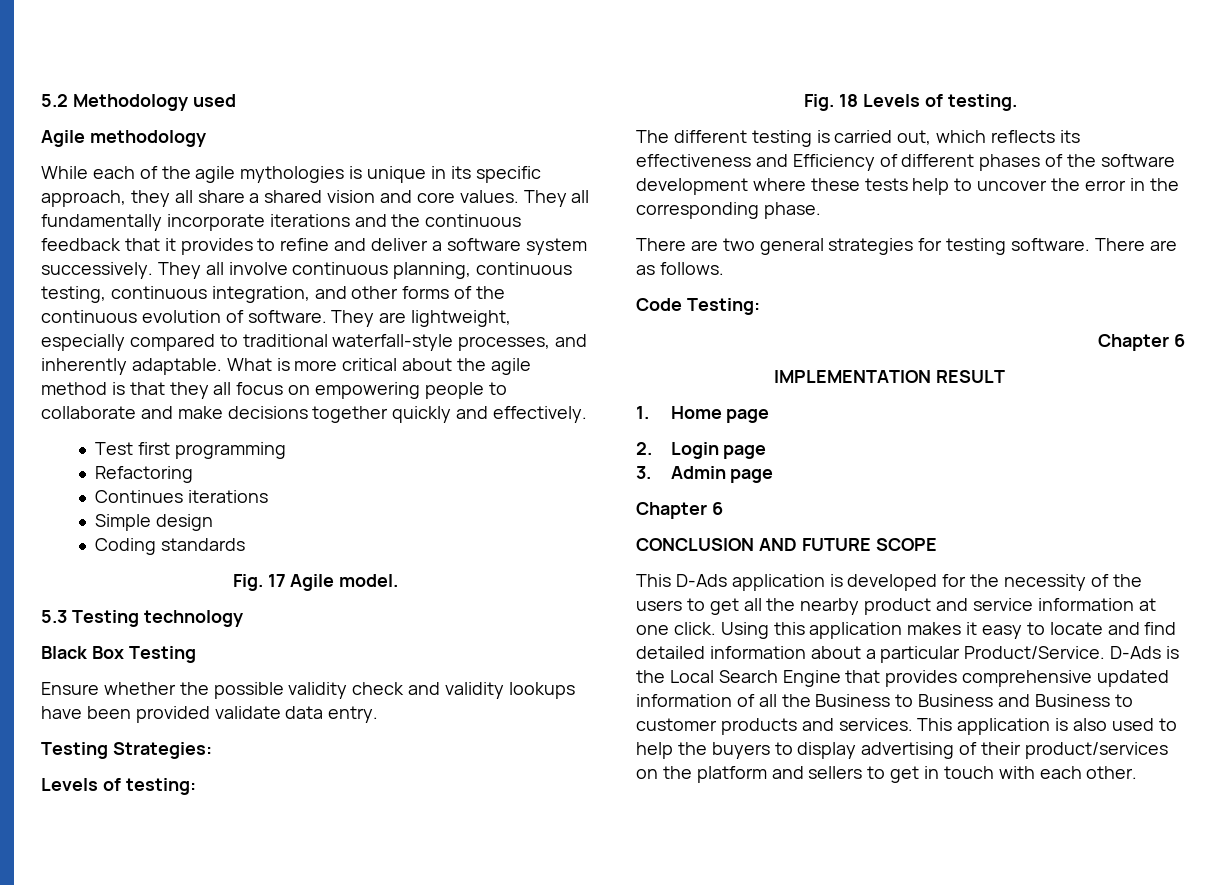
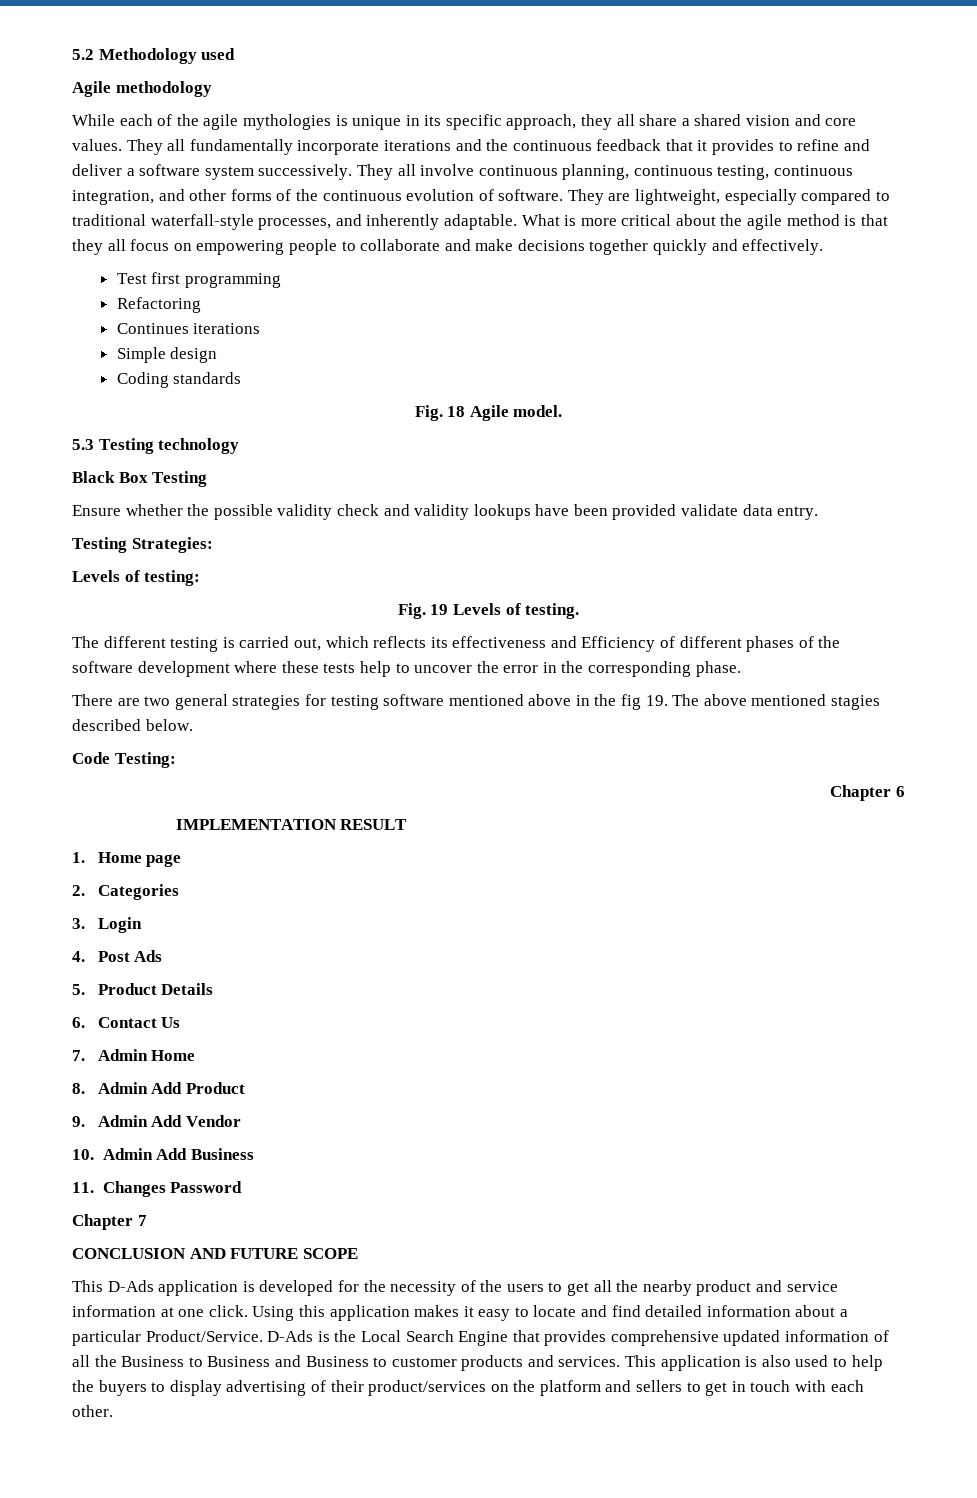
[267,574,286,587] 17 -> [447,406,466,417] 18
[839,94,859,107] 18 -> [430,604,449,615] 19
[1011,238,1177,251] [636,262,724,275] software. There are as follows. -> [383,694,881,710] [72,719,193,731] software mentioned above in the fig 19. The above mentioned stagies described below.
(652, 448) none -> [97,884,179,900] [72,918,85,929] Categories // 3.
[723,445,767,459] [636,466,774,483] [636,502,723,519] page // 3. Admin page // Chapter 6 -> [72,950,163,962] [72,983,214,995] [72,1017,181,1028] [72,1049,196,1061] [72,1082,246,1094] [72,1115,242,1127] [72,1148,254,1160] [72,1181,243,1197] [72,1214,147,1230] // 4. Post Ads // 5. Product Details // 6. Contact Us // 7. Admin Home // 8. Admin Add Product // 9. Admin Add Vendor // 10. Admin Add Business // 11. Changes Password // Chapter 7

